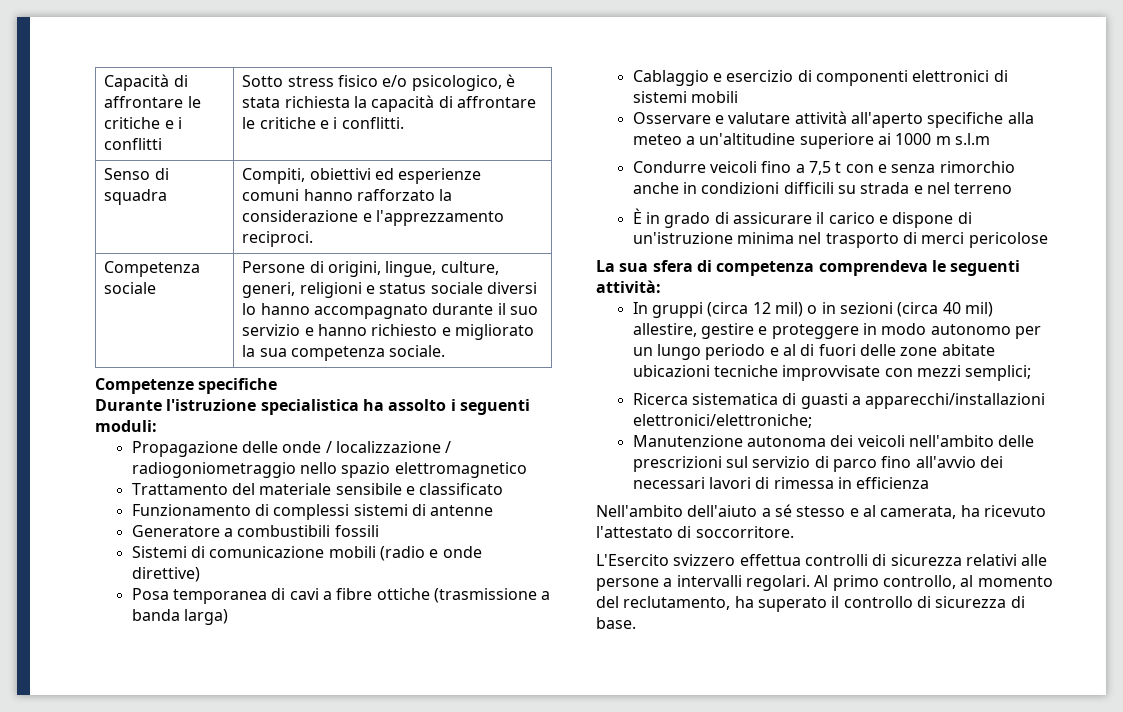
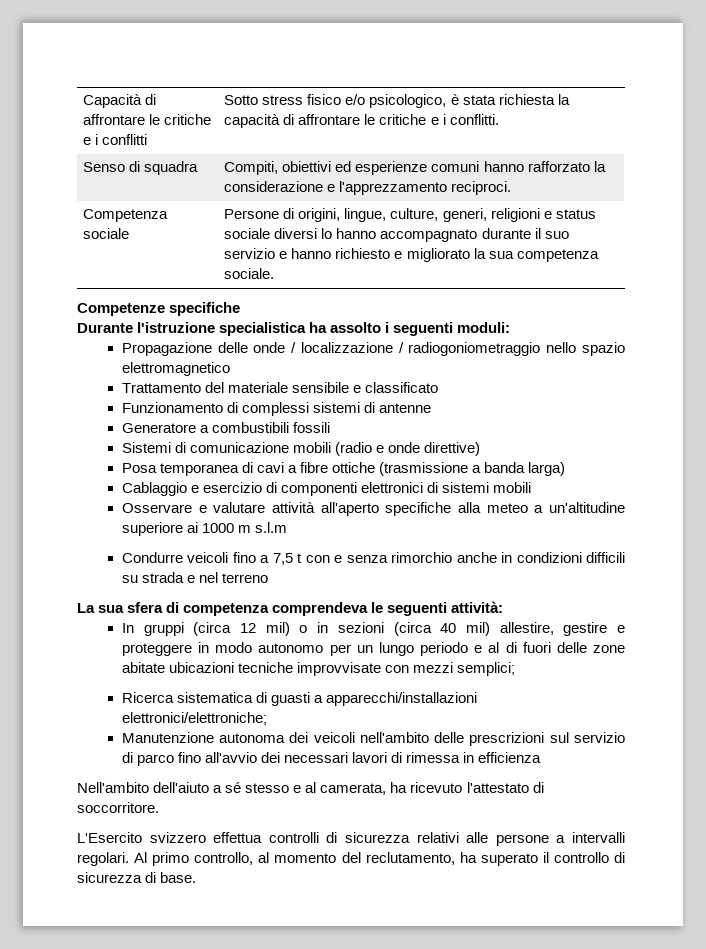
[632,208,972,228] [632,232,1048,248] // È in grado di assicurare il carico e dispone di un'istruzione minima nel trasporto di merci pericolose -> (269, 578) none

